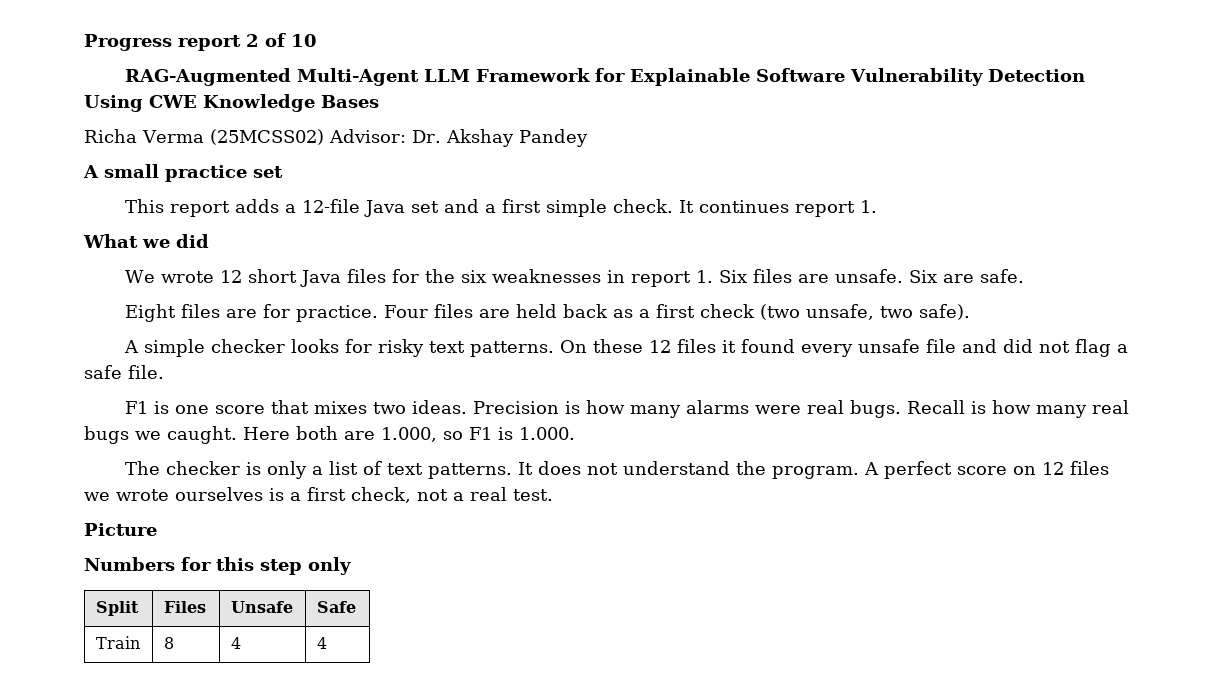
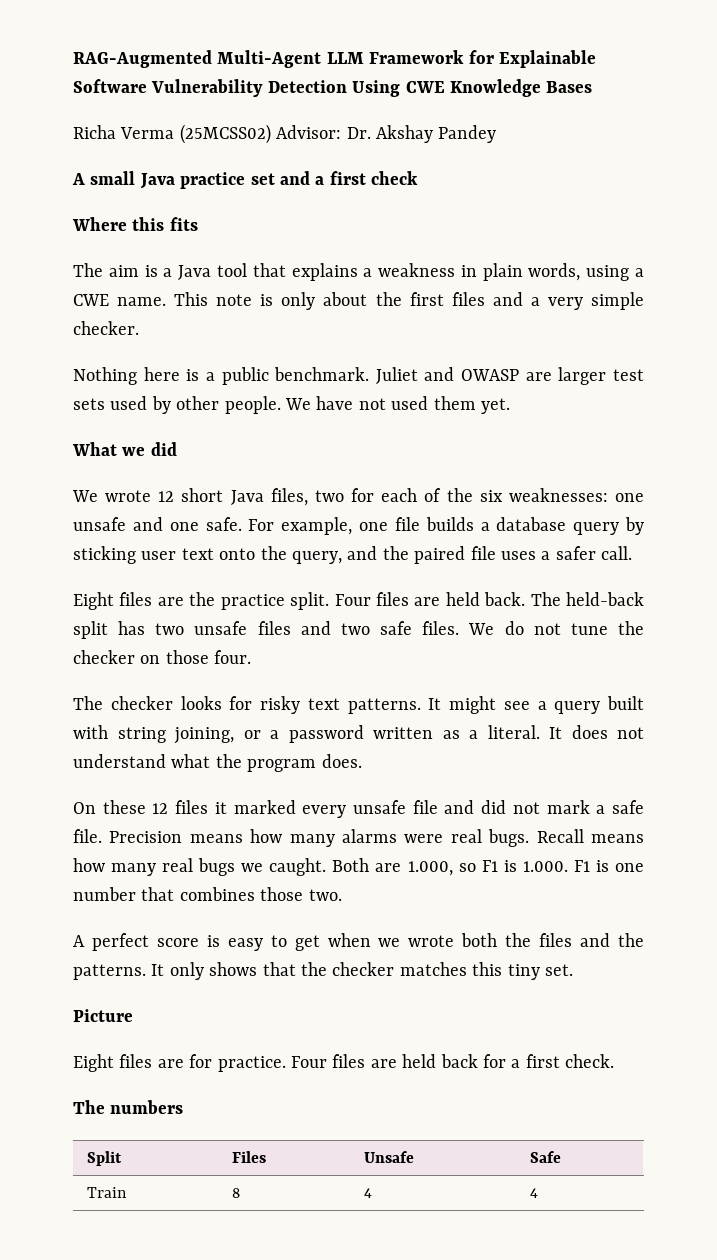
[84,33,317,51] Progress report 2 of 10 // -> (73, 59) none
(159, 171) none -> [139,173,175,189] Java
[125,199,878,217] // This report adds a 12-file Java set and a first simple check. It continues report 1. -> [280,171,419,185] [72,217,198,231] [73,263,644,281] [73,292,645,310] [73,321,139,335] [73,367,644,385] [73,396,510,414] and a first check // Where this fits // The aim is a Java tool that explains a weakness in plain words, using a CWE name. This note is only about the first files and a very simple checker. // Nothing here is a public benchmark. Juliet and OWASP are larger test sets used by other people. We have not used them yet.
[347,269,1025,287] files for the six weaknesses in report 1. Six files are unsafe. Six are safe. -> [270,488,644,506] [73,517,644,535] [73,546,633,564] [73,592,645,610] [73,621,644,639] [73,650,252,664] [73,696,644,714] [73,725,644,744] [73,754,362,772] [73,800,644,818] [73,829,644,847] [73,858,644,876] [73,887,342,901] [73,933,645,951] [73,962,573,980] [73,1009,133,1022] files, two for each of the six weaknesses: one unsafe and one safe. For example, one file builds a database query by sticking user text onto the query, and the paired file uses a safer call. // Eight files are the practice split. Four files are held back. The held-back split has two unsafe files and two safe files. We do not tune the checker on those four. // The checker looks for risky text patterns. It might see a query built with string joining, or a password written as a literal. It does not understand what the program does. // On these 12 files it marked every unsafe file and did not mark a safe file. Precision means how many alarms were real bugs. Recall means how many real bugs we caught. Both are 1.000, so F1 is 1.000. F1 is one number that combines those two. // A perfect score is easy to get when we wrote both the files and the patterns. It only shows that the checker matches this tiny set. // Picture
[613,304,971,320] [124,339,1129,357] [84,365,164,379] [125,400,1130,418] [84,426,575,444] [125,461,1110,479] [84,487,553,503] [84,523,157,536] [84,557,351,575] as a first check (two unsafe, two safe). // A simple checker looks for risky text patterns. On these 12 files it found every unsafe file and did not flag a safe file. // F1 is one score that mixes two ideas. Precision is how many alarms were real bugs. Recall is how many real bugs we caught. Here both are 1.000, so F1 is 1.000. // The checker is only a list of text patterns. It does not understand the program. A perfect score on 12 files we wrote ourselves is a first check, not a real test. // Picture // Numbers for this step only -> [482,1054,615,1068] [73,1100,184,1114] for a first check. // The numbers

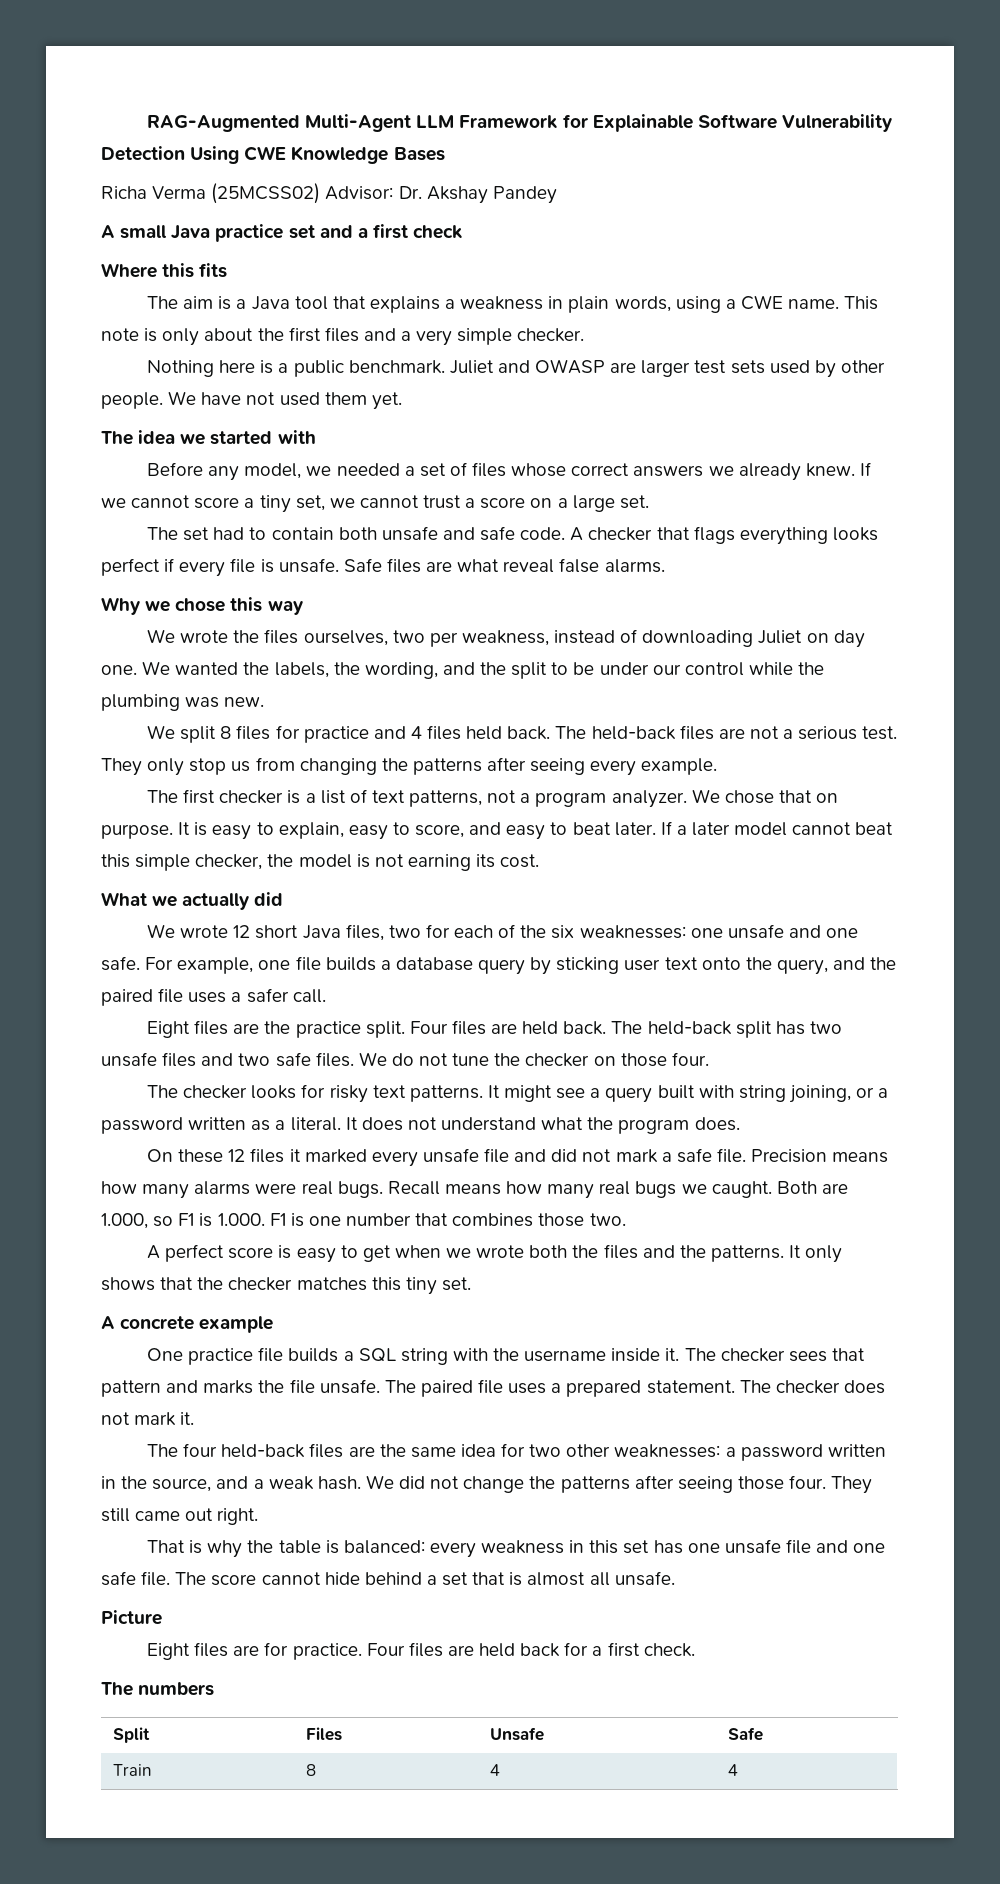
(510, 406) none -> [101,430,316,445] [146,462,871,481] [101,495,649,513] [146,526,878,545] [101,558,665,577] [101,597,303,615] [146,629,865,648] [101,661,825,679] [101,694,265,711] [146,725,898,743] [101,757,718,776] [146,789,839,808] [101,821,894,840] [101,854,540,871] // The idea we started with // Before any model, we needed a set of files whose correct answers we already knew. If we cannot score a tiny set, we cannot trust a score on a large set. // The set had to contain both unsafe and safe code. A checker that flags everything looks perfect if every file is unsafe. Safe files are what reveal false alarms. // Why we chose this way // We wrote the files ourselves, two per weakness, instead of downloading Juliet on day one. We wanted the labels, the wording, and the split to be under our control while the plumbing was new. // We split 8 files for practice and 4 files held back. The held-back files are not a serious test. They only stop us from changing the patterns after seeing every example. // The first checker is a list of text patterns, not a program analyzer. We chose that on purpose. It is easy to explain, easy to score, and easy to beat later. If a later model cannot beat this simple checker, the model is not earning its cost.
(146, 451) none -> [182,893,250,910] actually
(573, 970) none -> [101,1316,274,1333] [146,1347,865,1365] [101,1379,885,1397] [101,1412,195,1426] [146,1443,886,1461] [101,1475,873,1494] [101,1508,259,1525] [146,1539,886,1558] [101,1571,675,1586] // A concrete example // One practice file builds a SQL string with the username inside it. The checker sees that pattern and marks the file unsafe. The paired file uses a prepared statement. The checker does not mark it. // The four held-back files are the same idea for two other weaknesses: a password written in the source, and a weak hash. We did not change the patterns after seeing those four. They still came out right. // That is why the table is balanced: every weakness in this set has one unsafe file and one safe file. The score cannot hide behind a set that is almost all unsafe.

